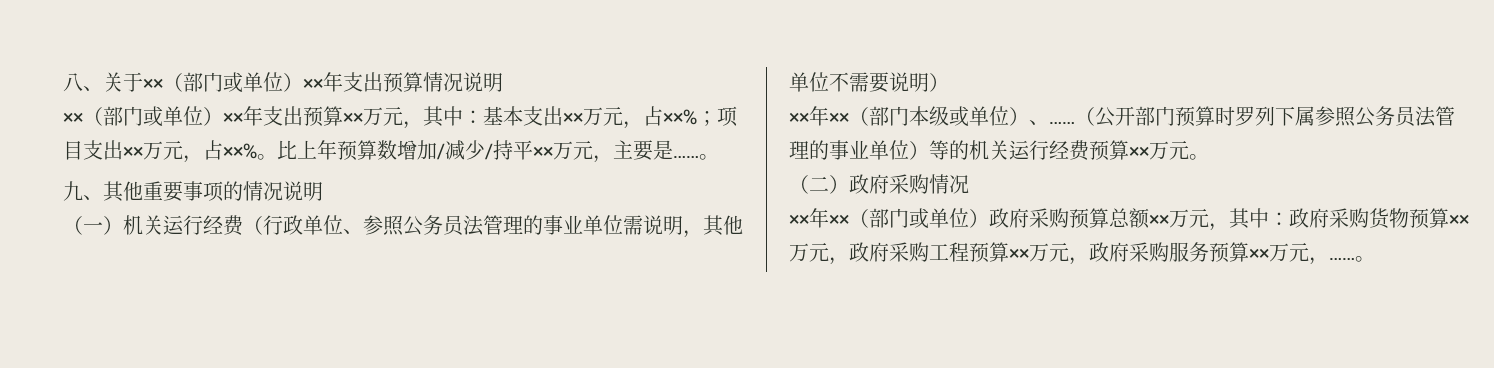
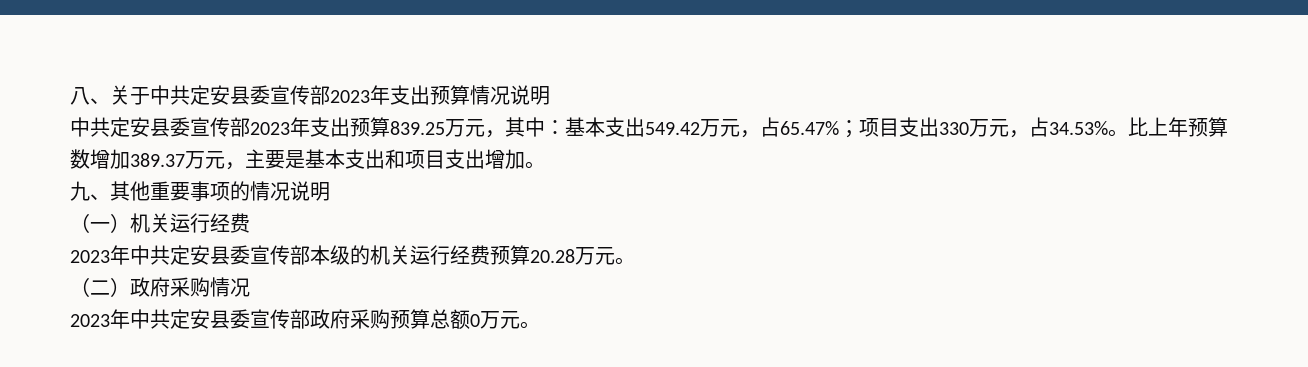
[143,72,323,93] ××（部门或单位）×× -> [150,85,370,105] 中共定安县委宣传部2023
[63,106,363,127] ××（部门或单位）××年支出预算×× -> [70,117,445,137] 中共定安县委宣传部2023年支出预算839.25
[563,106,697,129] ××万元，占××% -> [645,117,839,138] 549.42万元，占65.47%
[123,140,257,163] ××万元，占××% -> [939,117,1108,138] 330万元，占34.53%
[437,140,699,163] /减少/持平××万元，主要是…… -> [130,149,525,170] 389.37万元，主要是基本支出和项目支出增加
[243,215,743,238] [789,72,949,93] [789,106,1455,127] [789,140,949,160] （行政单位、参照公务员法管理的事业单位需说明，其他单位不需要说明） // ××年××（部门本级或单位）、……（公开部门预算时罗列下属参照公务员法管理的事业单位）等 -> [70,245,350,265] // 2023年中共定安县委宣传部本级
[1129,146,1149,158] ×× -> [530,249,575,263] 20.28
[789,208,1469,231] [789,242,1355,265] ××年××（部门或单位）政府采购预算总额××万元，其中：政府采购货物预算××万元，政府采购工程预算××万元，政府采购服务预算××万元，…… -> [70,309,520,329] 2023年中共定安县委宣传部政府采购预算总额0万元

